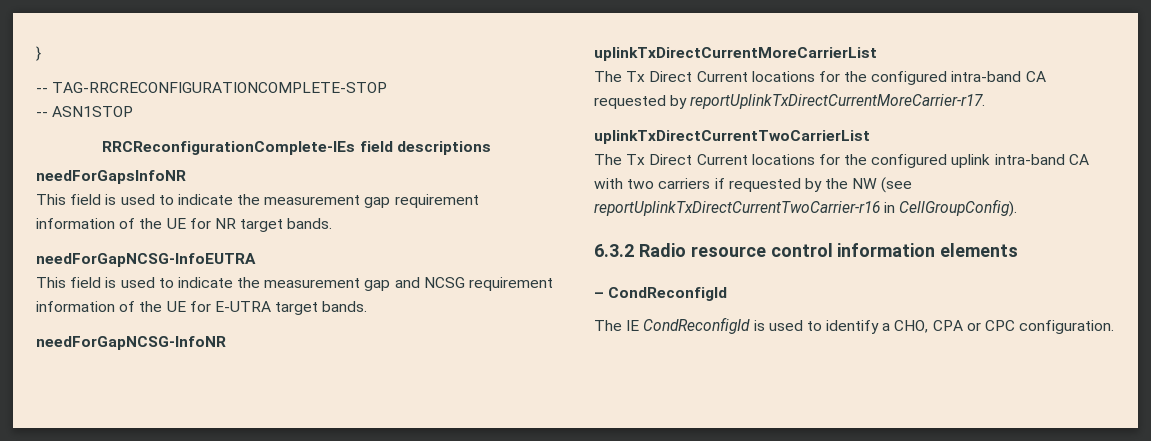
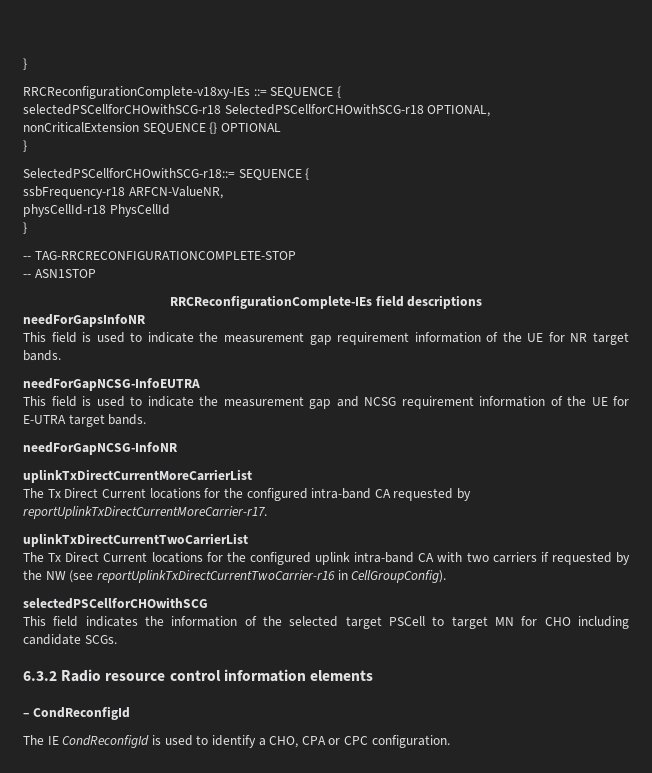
[36,46,41,61] } -> [23,58,27,70] [23,86,341,99] [23,104,491,117] [23,122,281,134] [23,140,27,152] [23,168,310,180] [23,186,223,199] [23,204,170,217] [23,222,27,234] } // RRCReconfigurationComplete-v18xy-IEs ::= SEQUENCE { // selectedPSCellforCHOwithSCG-r18 SelectedPSCellforCHOwithSCG-r18 OPTIONAL, // nonCriticalExtension SEQUENCE {} OPTIONAL // } // SelectedPSCellforCHOwithSCG-r18::= SEQUENCE { // ssbFrequency-r18 ARFCN-ValueNR, // physCellId-r18 PhysCellId // }
(1018, 208) none -> [23,597,208,609] [23,616,629,629] [23,634,117,645] // selectedPSCellforCHOwithSCG // This field indicates the information of the selected target PSCell to target MN for CHO including candidate SCGs.

